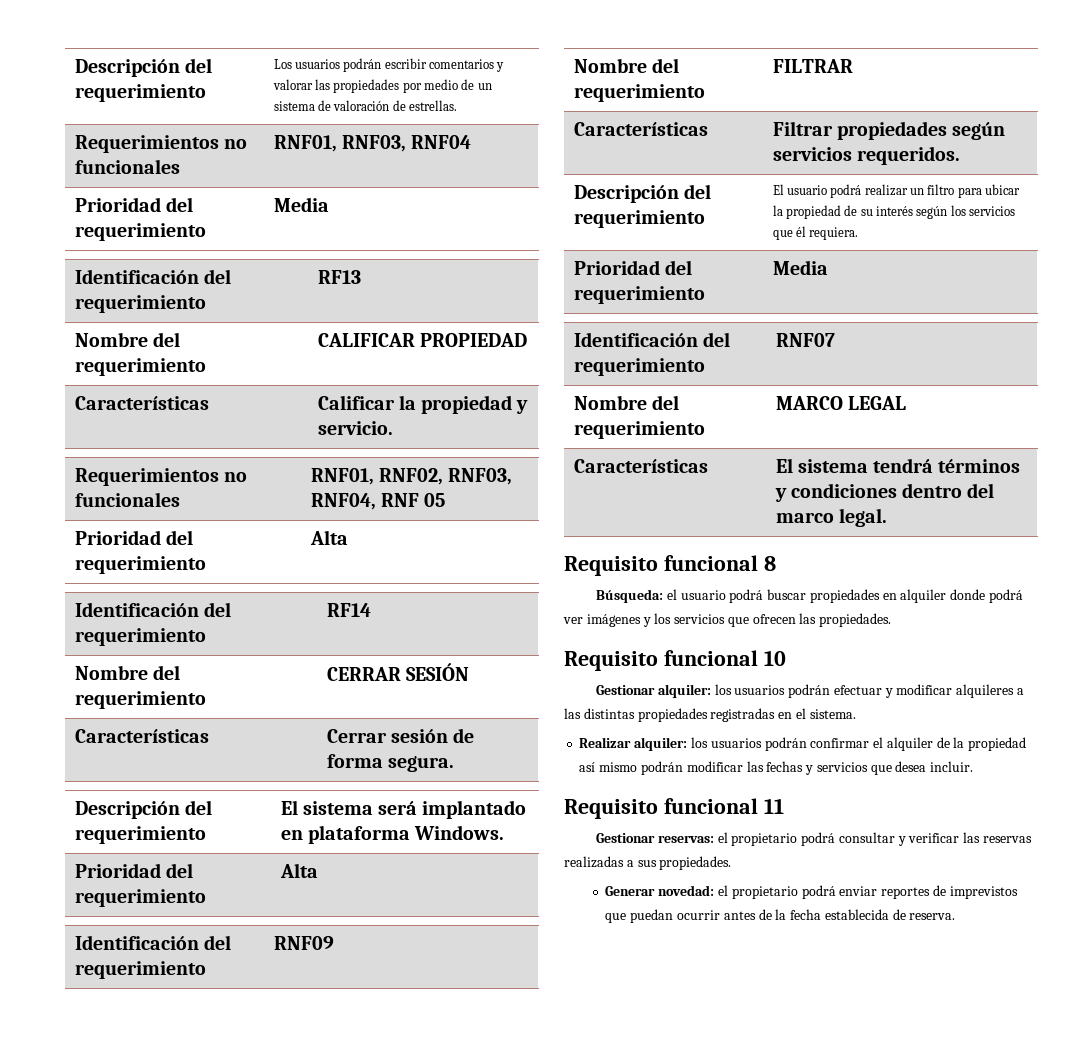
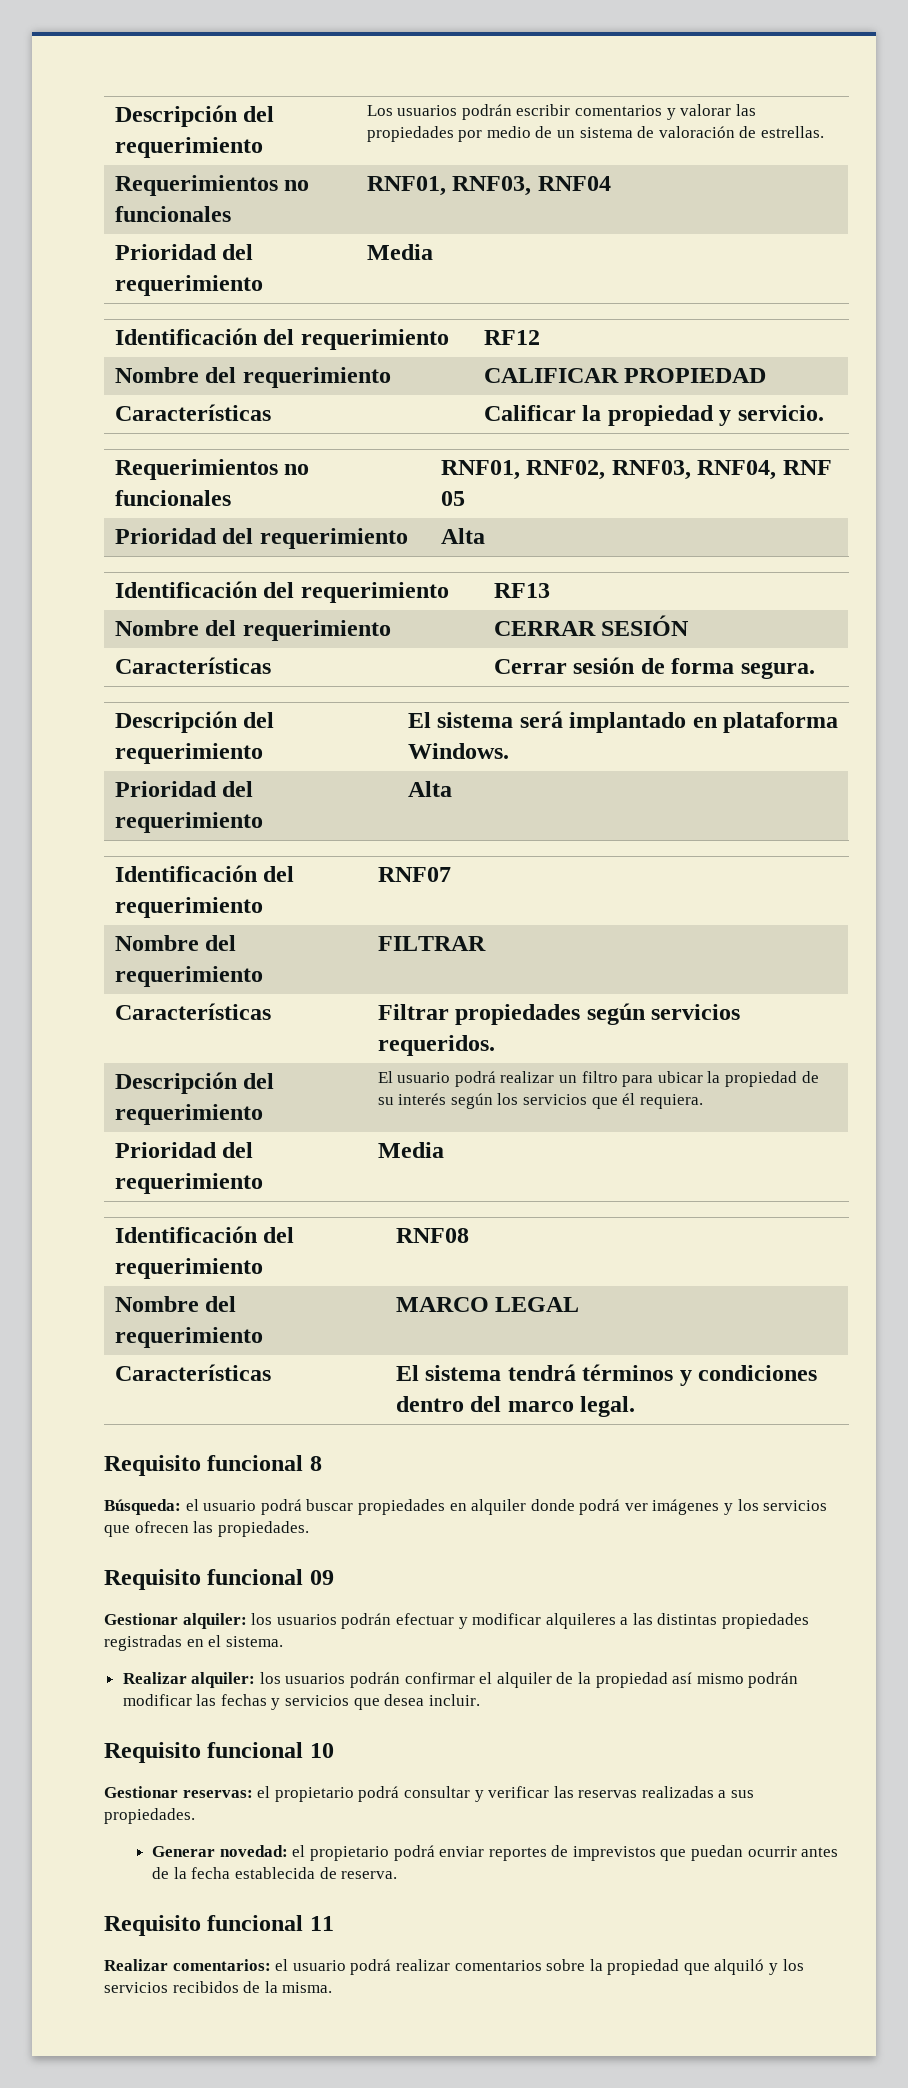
[317,270,361,284] RF13 -> [483,330,540,345] RF12
[326,603,371,617] RF14 -> [493,583,550,598] RF13
[273,936,334,950] RNF09 -> [377,867,451,882] RNF07
[775,333,835,347] RNF07 -> [395,1228,469,1243] RNF08
[763,650,786,666] 10 -> [309,1570,334,1585] 09
[763,798,784,814] 11 -> [309,1743,334,1758] 10
(956, 916) none -> [104,1915,334,1936] [104,1959,804,1975] [104,1981,333,1993] // Requisito funcional 11 // Realizar comentarios: el usuario podrá realizar comentarios sobre la propiedad que alquiló y los servicios recibidos de la misma.

